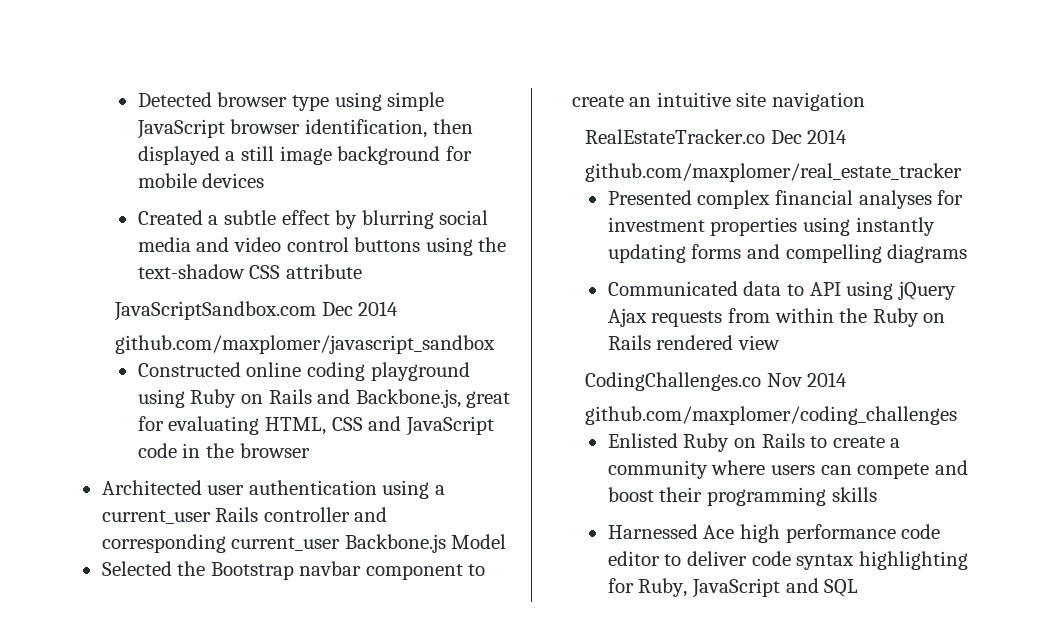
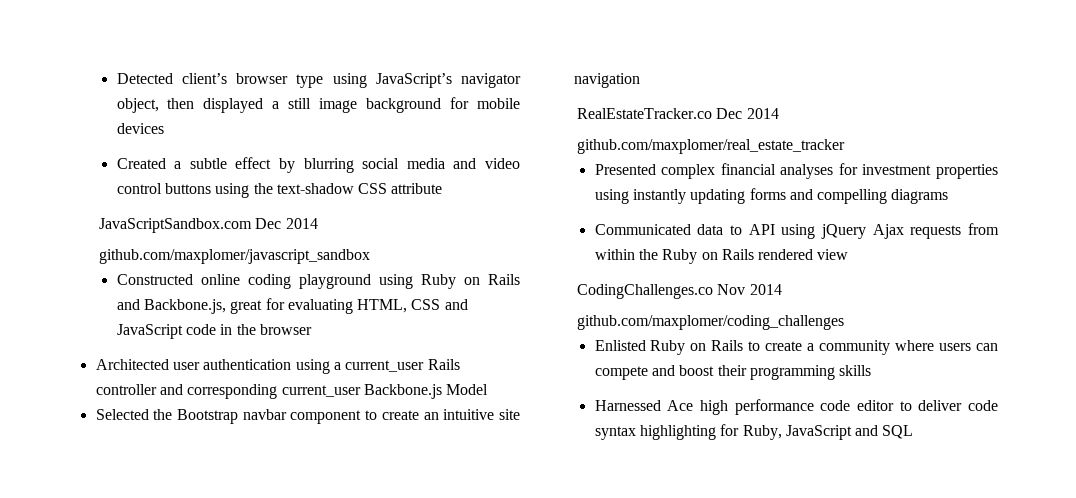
(212, 99) none -> [181,73,227,84] client’s
[387,92,445,111] [136,119,427,139] simple JavaScript browser identification, -> [375,73,521,88] [116,98,159,113] JavaScript’s navigator object,

